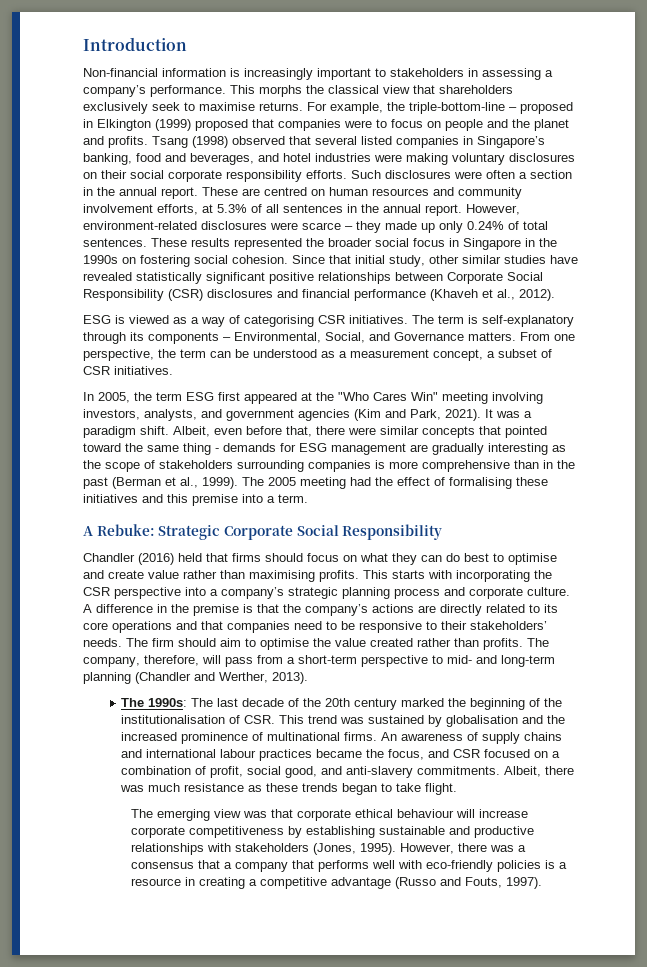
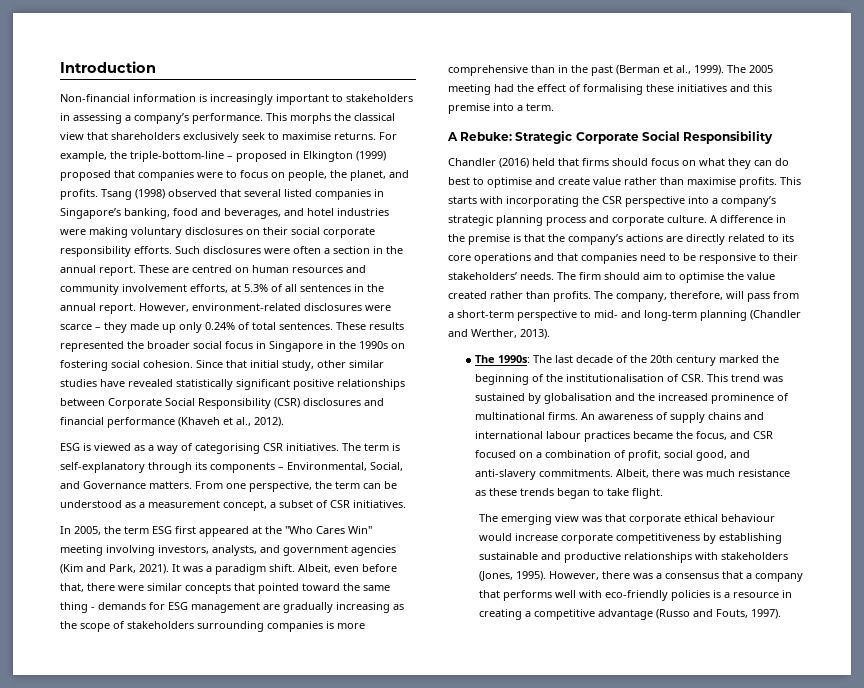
[445,119,569,131] people and the planet -> [288,170,386,181] people, the planet,
[488,443,548,455] interesting -> [336,602,390,613] increasing
[249,570,315,582] maximising -> [687,177,736,185] maximise
[456,809,476,818] will -> [478,533,512,541] would

